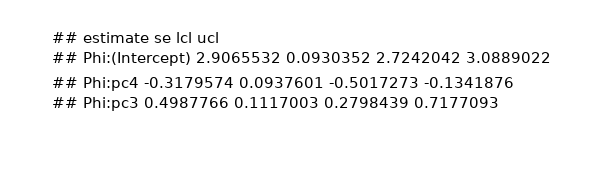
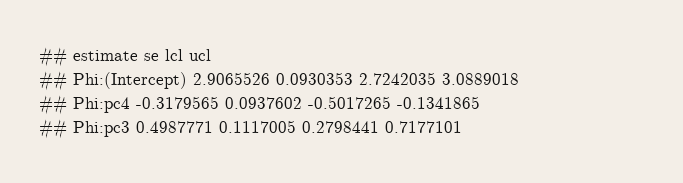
[196,52,551,63] [52,77,514,91] [52,97,499,111] 2.9065532 0.0930352 2.7242042 3.0889022 // ## Phi:pc4 -0.3179574 0.0937601 -0.5017273 -0.1341876 // ## Phi:pc3 0.4987766 0.1117003 0.2798439 0.7177093 -> [193,72,519,85] [39,95,480,115] [39,119,462,139] 2.9065526 0.0930353 2.7242035 3.0889018 // ## Phi:pc4 -0.3179565 0.0937602 -0.5017265 -0.1341865 // ## Phi:pc3 0.4987771 0.1117005 0.2798441 0.7177101

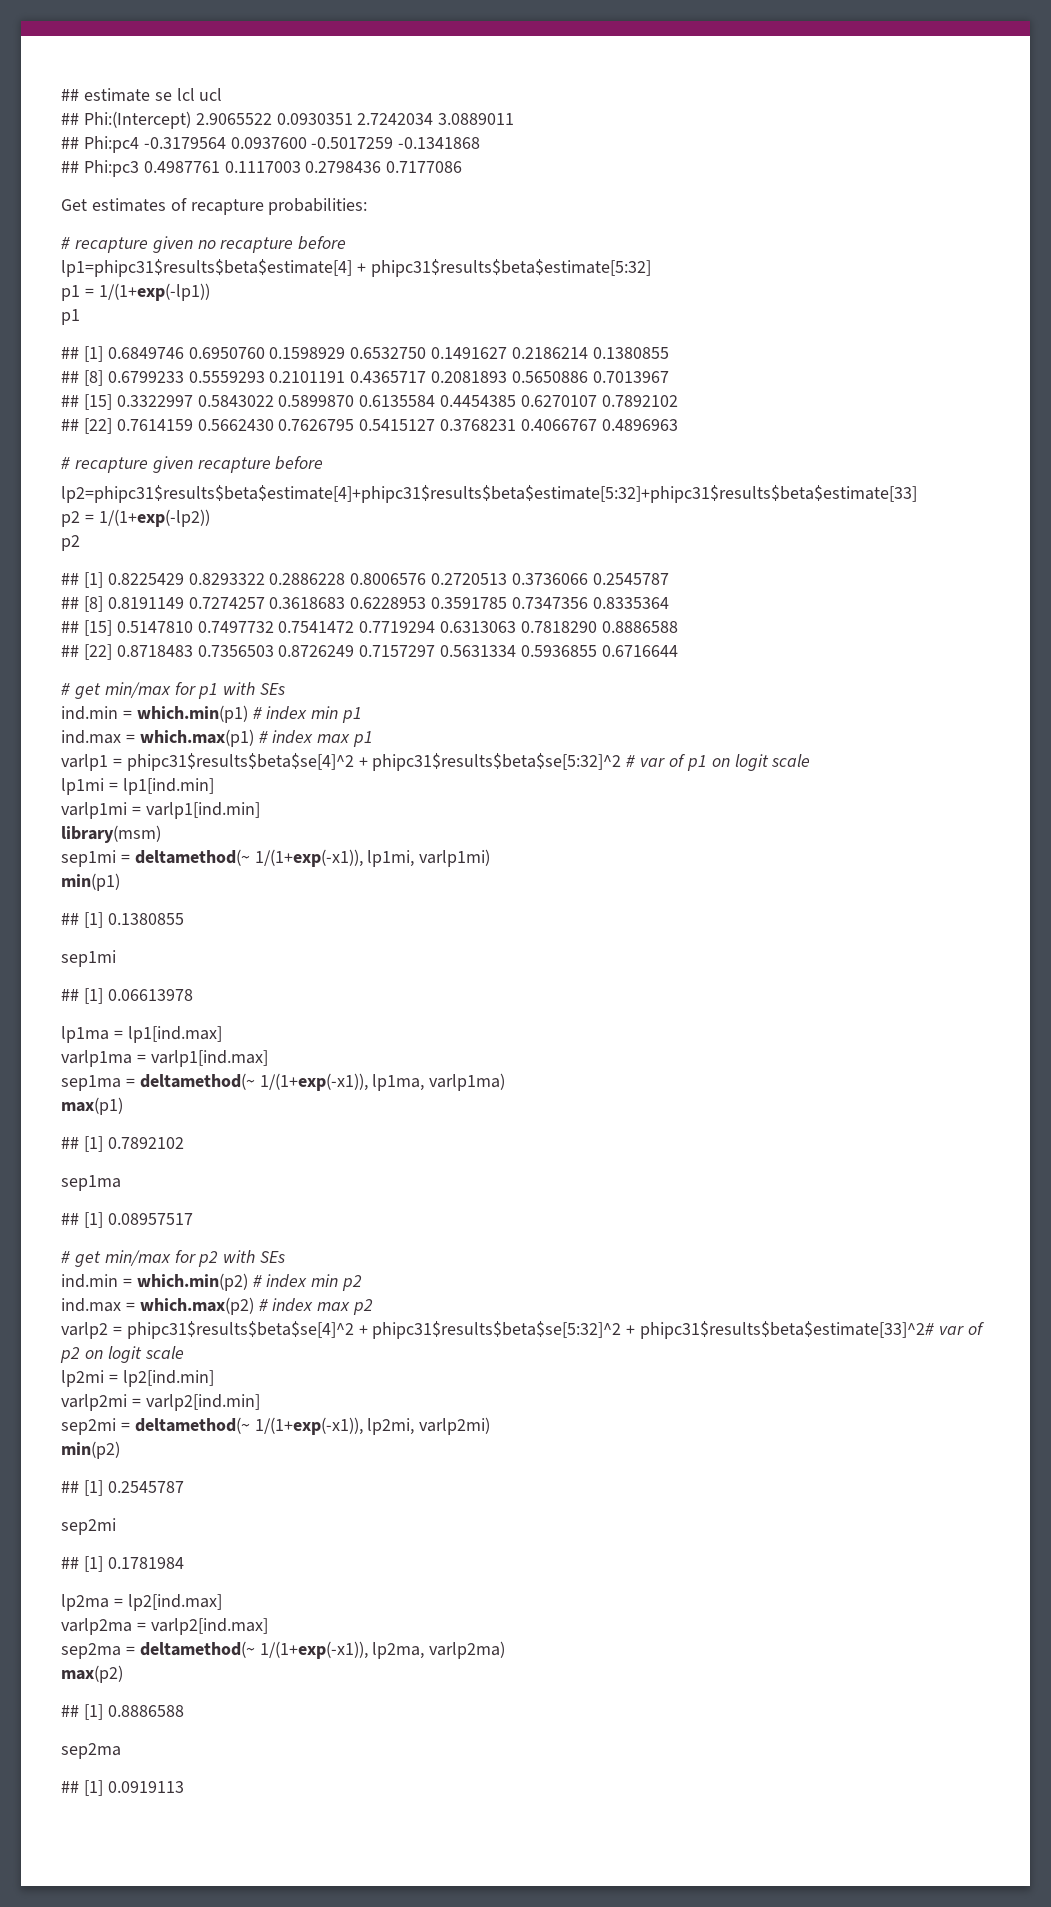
[193,72,519,85] [39,95,480,115] [39,119,462,139] 2.9065526 0.0930353 2.7242035 3.0889018 // ## Phi:pc4 -0.3179565 0.0937602 -0.5017265 -0.1341865 // ## Phi:pc3 0.4987771 0.1117005 0.2798441 0.7177101 -> [195,113,515,125] [61,136,481,153] [61,160,463,177] [61,198,368,215] [61,236,347,253] [61,259,651,277] [61,283,210,301] [61,309,80,325] [61,346,669,362] [61,370,669,386] [61,394,678,410] [61,418,678,434] [61,456,324,473] [61,485,917,503] [61,509,210,527] [61,535,80,551] [61,572,669,588] [61,596,669,612] [61,620,678,636] [61,644,678,660] [61,682,286,699] [61,705,363,723] [61,729,374,747] [61,753,811,771] [61,778,214,795] [61,802,260,819] [61,825,161,843] [61,849,491,867] [61,873,120,891] [61,912,184,928] [61,950,116,967] [61,988,193,1004] [61,1026,222,1043] [61,1050,268,1067] [61,1073,506,1091] [61,1097,123,1115] [61,1136,184,1152] [61,1175,121,1191] [61,1212,193,1228] [61,1250,286,1267] [61,1273,363,1291] [61,1297,374,1315] [61,1321,985,1339] [60,1346,184,1363] [61,1370,214,1387] [61,1394,260,1411] [61,1417,491,1435] [61,1441,120,1459] [61,1480,184,1496] [61,1518,116,1535] [61,1556,184,1572] [61,1594,222,1611] [61,1618,268,1635] [61,1641,506,1659] [61,1665,123,1683] [61,1704,184,1720] [61,1743,121,1759] [61,1780,184,1796] 2.9065522 0.0930351 2.7242034 3.0889011 // ## Phi:pc4 -0.3179564 0.0937600 -0.5017259 -0.1341868 // ## Phi:pc3 0.4987761 0.1117003 0.2798436 0.7177086 // Get estimates of recapture probabilities: // # recapture given no recapture before // lp1=phipc31$results$beta$estimate[4] + phipc31$results$beta$estimate[5:32] // p1 = 1/(1+exp(-lp1)) // p1 // ## [1] 0.6849746 0.6950760 0.1598929 0.6532750 0.1491627 0.2186214 0.1380855 // ## [8] 0.6799233 0.5559293 0.2101191 0.4365717 0.2081893 0.5650886 0.7013967 // ## [15] 0.3322997 0.5843022 0.5899870 0.6135584 0.4454385 0.6270107 0.7892102 // ## [22] 0.7614159 0.5662430 0.7626795 0.5415127 0.3768231 0.4066767 0.4896963 // # recapture given recapture before // lp2=phipc31$results$beta$estimate[4]+phipc31$results$beta$estimate[5:32]+phipc31$results$beta$estimate[33] // p2 = 1/(1+exp(-lp2)) // p2 // ## [1] 0.8225429 0.8293322 0.2886228 0.8006576 0.2720513 0.3736066 0.2545787 // ## [8] 0.8191149 0.7274257 0.3618683 0.6228953 0.3591785 0.7347356 0.8335364 // ## [15] 0.5147810 0.7497732 0.7541472 0.7719294 0.6313063 0.7818290 0.8886588 // ## [22] 0.8718483 0.7356503 0.8726249 0.7157297 0.5631334 0.5936855 0.6716644 // # get min/max for p1 with SEs // ind.min = which.min(p1) # index min p1 // ind.max = which.max(p1) # index max p1 // varlp1 = phipc31$results$beta$se[4]^2 + phipc31$results$beta$se[5:32]^2 # var of p1 on logit scale // lp1mi = lp1[ind.min] // varlp1mi = varlp1[ind.min] // library(msm) // sep1mi = deltamethod(~ 1/(1+exp(-x1)), lp1mi, varlp1mi) // min(p1) // ## [1] 0.1380855 // sep1mi // ## [1] 0.06613978 // lp1ma = lp1[ind.max] // varlp1ma = varlp1[ind.max] // sep1ma = deltamethod(~ 1/(1+exp(-x1)), lp1ma, varlp1ma) // max(p1) // ## [1] 0.7892102 // sep1ma // ## [1] 0.08957517 // # get min/max for p2 with SEs // ind.min = which.min(p2) # index min p2 // ind.max = which.max(p2) # index max p2 // varlp2 = phipc31$results$beta$se[4]^2 + phipc31$results$beta$se[5:32]^2 + phipc31$results$beta$estimate[33]^2# var of p2 on logit scale // lp2mi = lp2[ind.min] // varlp2mi = varlp2[ind.min] // sep2mi = deltamethod(~ 1/(1+exp(-x1)), lp2mi, varlp2mi) // min(p2) // ## [1] 0.2545787 // sep2mi // ## [1] 0.1781984 // lp2ma = lp2[ind.max] // varlp2ma = varlp2[ind.max] // sep2ma = deltamethod(~ 1/(1+exp(-x1)), lp2ma, varlp2ma) // max(p2) // ## [1] 0.8886588 // sep2ma // ## [1] 0.0919113

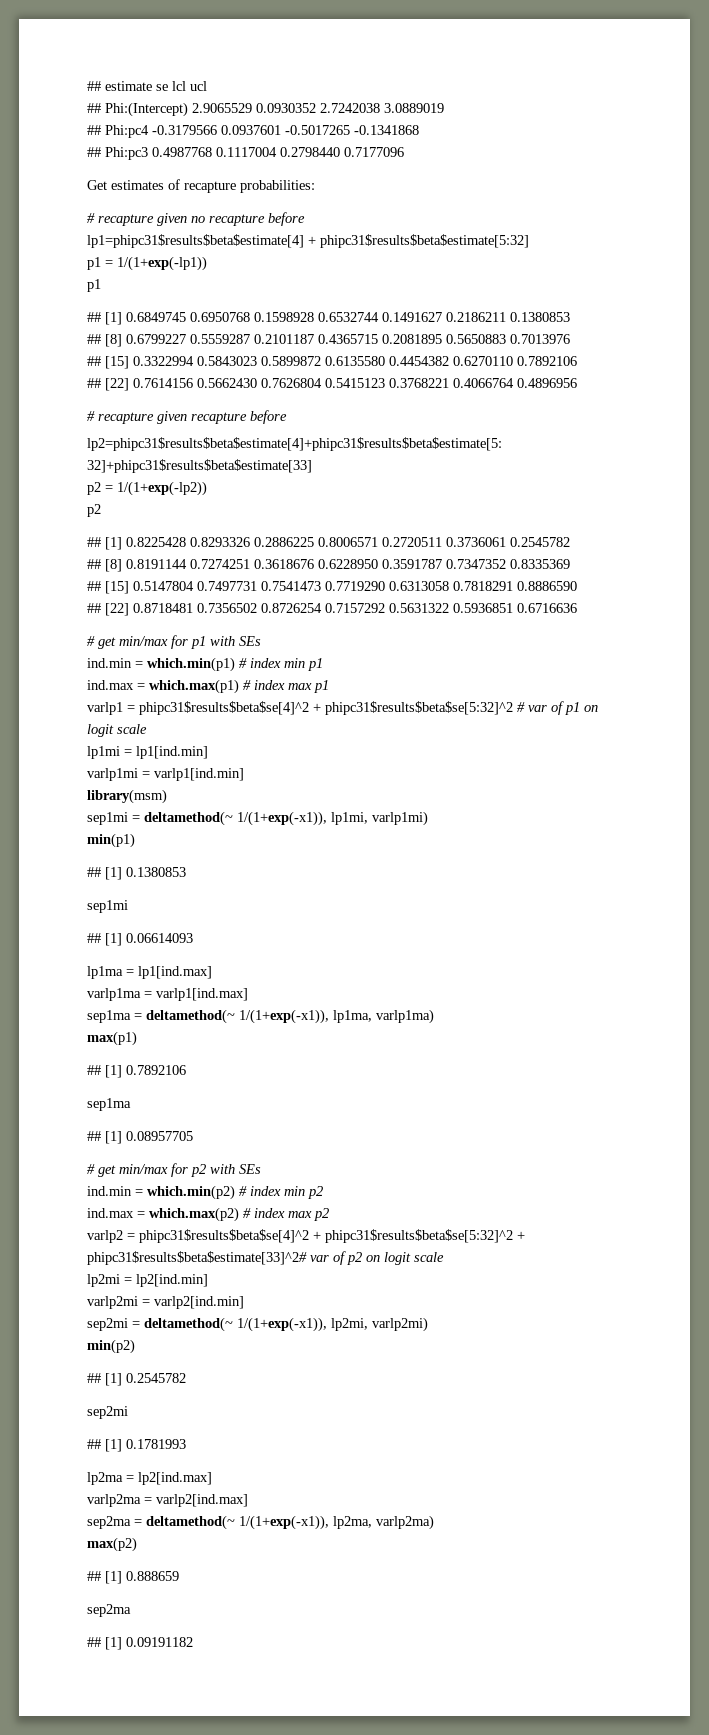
[195,113,515,125] 2.9065522 0.0930351 2.7242034 3.0889011 -> [192,103,444,113] 2.9065529 0.0930352 2.7242038 3.0889019
[143,137,394,149] -0.3179564 0.0937600 -0.5017259 -> [152,125,350,135] -0.3179566 0.0937601 -0.5017265
[143,161,463,173] 0.4987761 0.1117003 0.2798436 0.7177086 -> [152,147,404,157] 0.4987768 0.1117004 0.2798440 0.7177096
[107,347,669,359] [61,370,669,386] [61,394,678,410] [61,418,678,434] 0.6849746 0.6950760 0.1598929 0.6532750 0.1491627 0.2186214 0.1380855 // ## [8] 0.6799233 0.5559293 0.2101191 0.4365717 0.2081893 0.5650886 0.7013967 // ## [15] 0.3322997 0.5843022 0.5899870 0.6135584 0.4454385 0.6270107 0.7892102 // ## [22] 0.7614159 0.5662430 0.7626795 0.5415127 0.3768231 0.4066767 0.4896963 -> [126,312,570,322] [87,334,570,347] [87,356,577,369] [87,378,577,391] 0.6849745 0.6950768 0.1598928 0.6532744 0.1491627 0.2186211 0.1380853 // ## [8] 0.6799227 0.5559287 0.2101187 0.4365715 0.2081895 0.5650883 0.7013976 // ## [15] 0.3322994 0.5843023 0.5899872 0.6135580 0.4454382 0.6270110 0.7892106 // ## [22] 0.7614156 0.5662430 0.7626804 0.5415123 0.3768221 0.4066764 0.4896956
[107,573,669,585] [61,596,669,612] [61,620,678,636] [61,644,678,660] 0.8225429 0.8293322 0.2886228 0.8006576 0.2720513 0.3736066 0.2545787 // ## [8] 0.8191149 0.7274257 0.3618683 0.6228953 0.3591785 0.7347356 0.8335364 // ## [15] 0.5147810 0.7497732 0.7541472 0.7719294 0.6313063 0.7818290 0.8886588 // ## [22] 0.8718483 0.7356503 0.8726249 0.7157297 0.5631334 0.5936855 0.6716644 -> [126,537,570,547] [87,559,570,572] [87,581,577,594] [87,603,577,616] 0.8225428 0.8293326 0.2886225 0.8006571 0.2720511 0.3736061 0.2545782 // ## [8] 0.8191144 0.7274251 0.3618676 0.6228950 0.3591787 0.7347352 0.8335369 // ## [15] 0.5147804 0.7497731 0.7541473 0.7719290 0.6313058 0.7818291 0.8886590 // ## [22] 0.8718481 0.7356502 0.8726254 0.7157292 0.5631322 0.5936851 0.6716636
[107,913,184,925] 0.1380855 -> [126,867,186,877] 0.1380853
[107,989,193,1001] 0.06613978 -> [126,933,193,943] 0.06614093
[107,1137,184,1149] 0.7892102 -> [126,1065,186,1075] 0.7892106
[107,1213,193,1225] 0.08957517 -> [126,1131,193,1141] 0.08957705
[107,1481,184,1493] 0.2545787 -> [126,1373,186,1383] 0.2545782
[107,1557,184,1569] 0.1781984 -> [126,1439,186,1449] 0.1781993
[107,1705,184,1717] 0.8886588 -> [126,1571,179,1581] 0.888659
[107,1781,184,1793] 0.0919113 -> [126,1637,193,1647] 0.09191182

